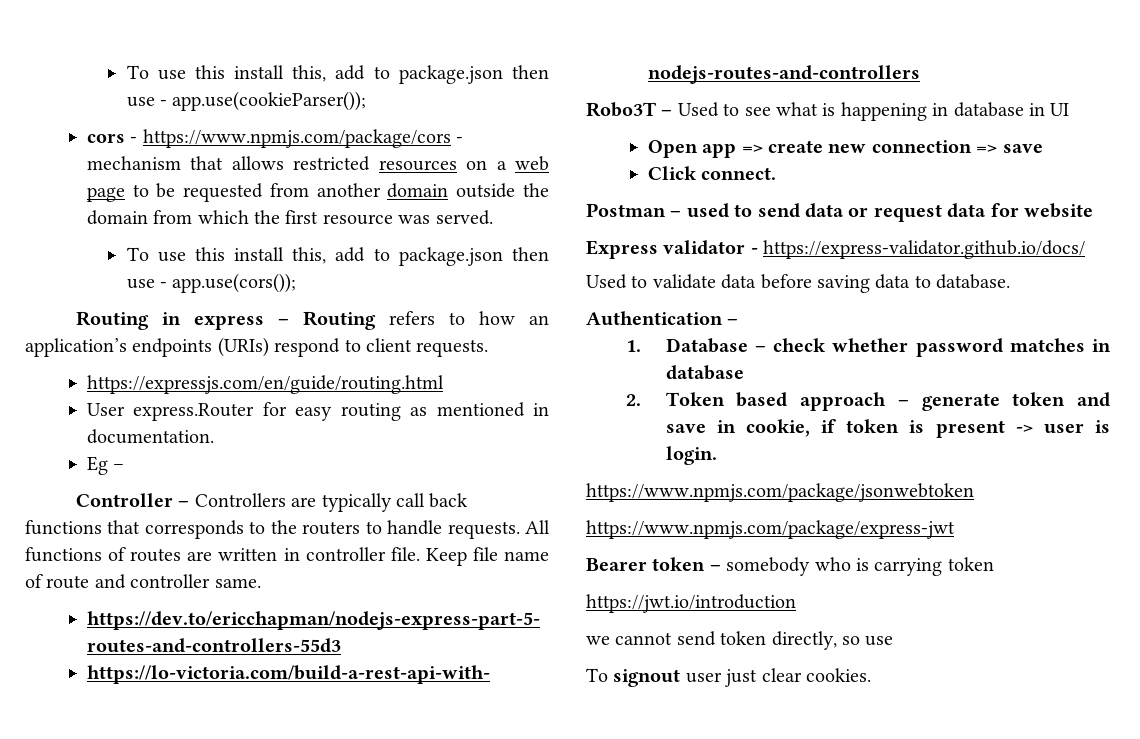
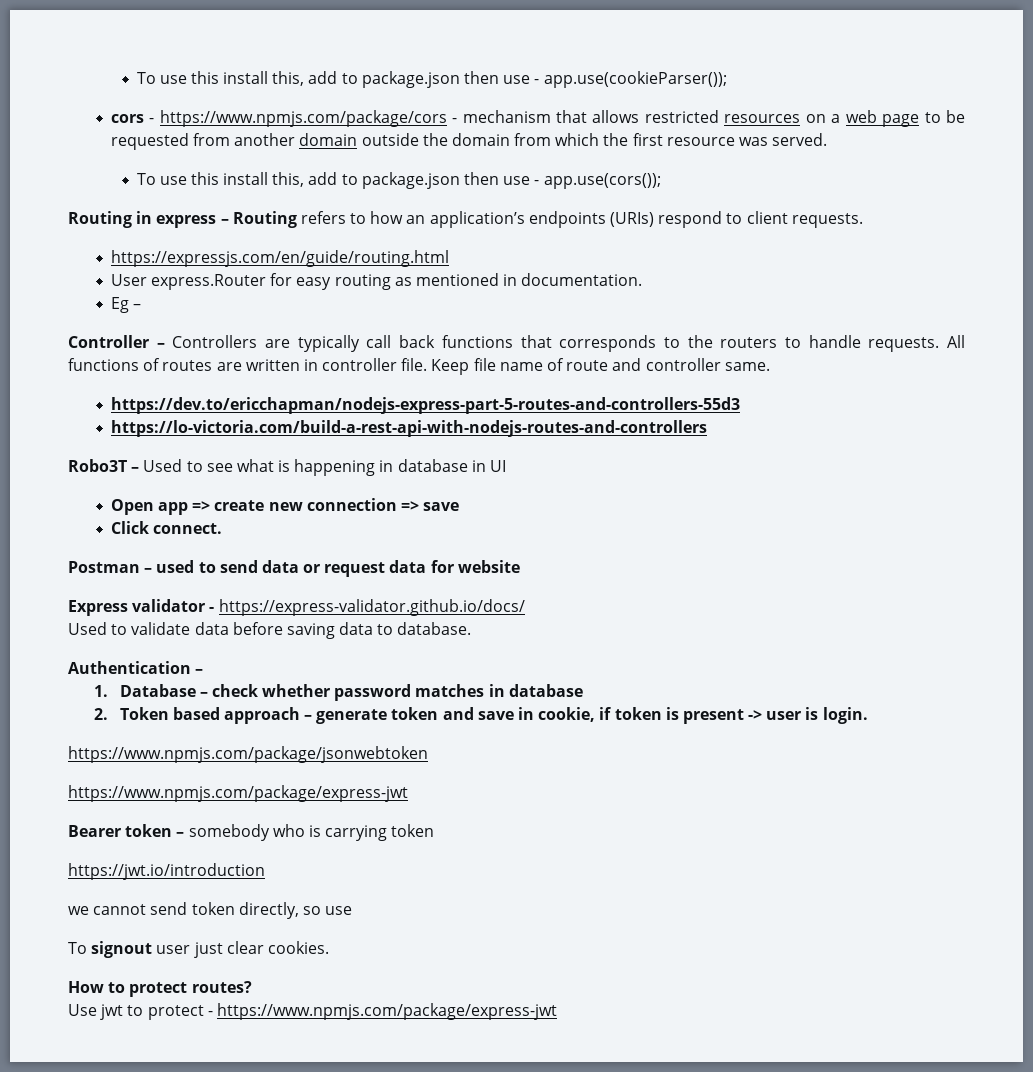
(871, 675) none -> [68,981,252,997] [68,1003,557,1020] // How to protect routes? // Use jwt to protect - https://www.npmjs.com/package/express-jwt

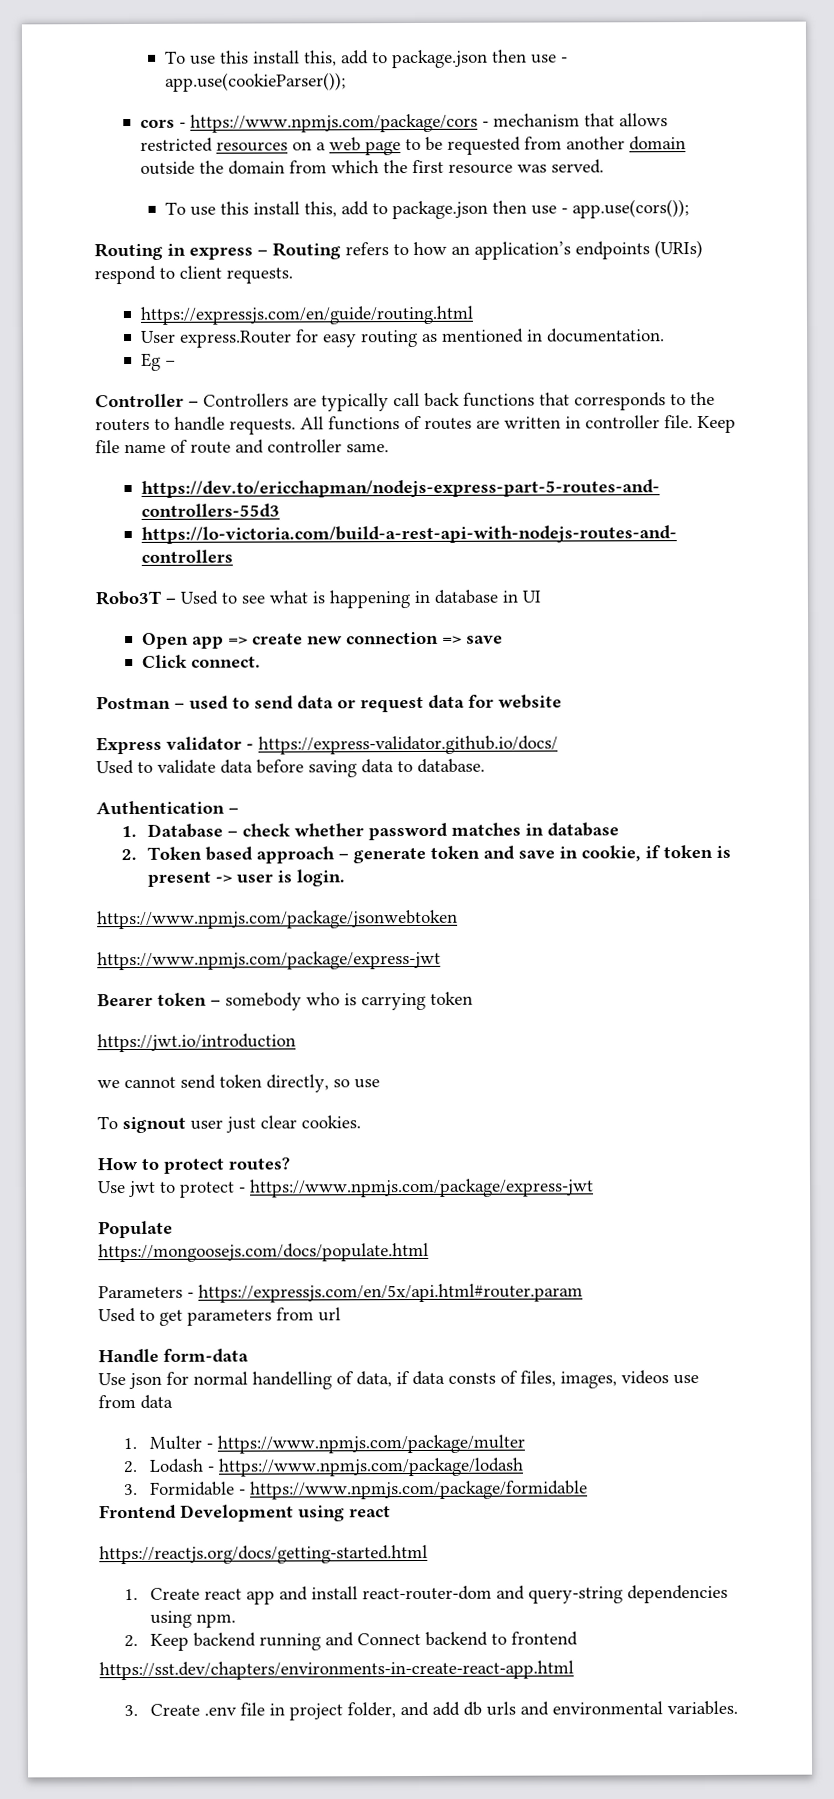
(557, 1011) none -> [98,1220,173,1239] [98,1242,429,1263] [98,1283,583,1303] [98,1307,341,1326] [98,1348,249,1364] [98,1370,699,1390] [98,1394,173,1409] [123,1434,525,1454] [123,1457,524,1477] [124,1480,588,1500] [99,1504,391,1522] [99,1544,428,1565] [124,1584,728,1605] [149,1610,236,1628] [124,1631,578,1651] [99,1660,574,1681] [124,1700,738,1721] // Populate // https://mongoosejs.com/docs/populate.html // Parameters - https://expressjs.com/en/5x/api.html#router.param // Used to get parameters from url // Handle form-data // Use json for normal handelling of data, if data consts of files, images, videos use from data // 1. Multer - https://www.npmjs.com/package/multer // 2. Lodash - https://www.npmjs.com/package/lodash // 3. Formidable - https://www.npmjs.com/package/formidable // Frontend Development using react // https://reactjs.org/docs/getting-started.html // 1. Create react app and install react-router-dom and query-string dependencies using npm. // 2. Keep backend running and Connect backend to frontend // https://sst.dev/chapters/environments-in-create-react-app.html // 3. Create .env file in project folder, and add db urls and environmental variables.

